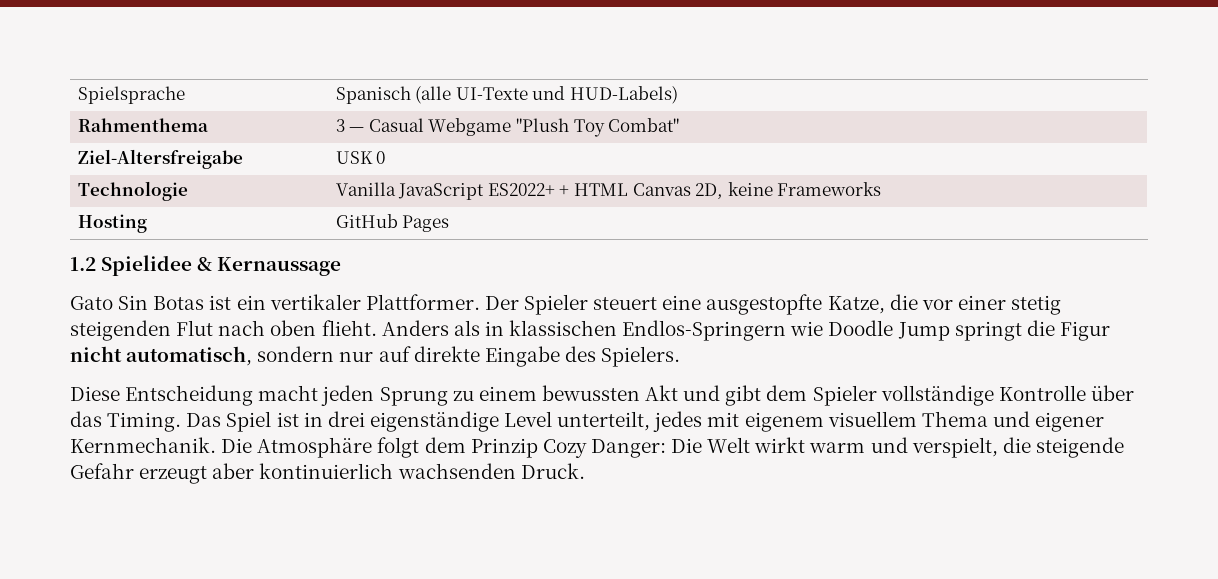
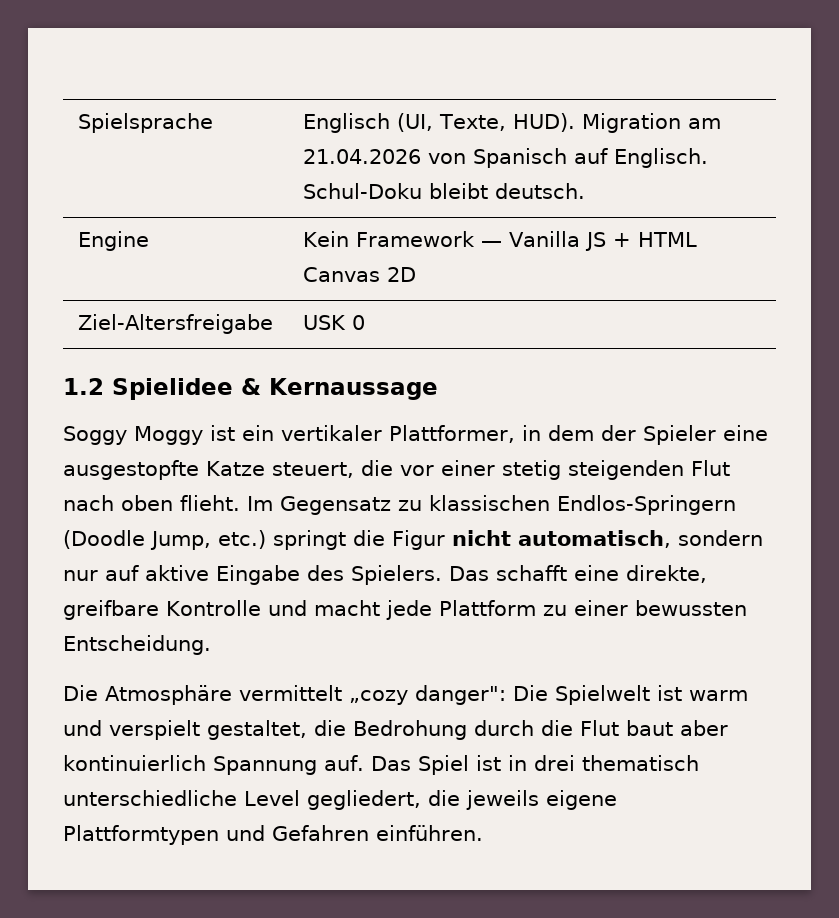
[335,86,679,104] [77,118,208,132] [335,118,680,137] [77,149,243,169] [335,151,386,164] [77,181,188,201] [335,182,882,200] [77,214,147,233] [335,214,450,232] [70,255,342,276] [70,294,885,315] Spanisch (alle UI-Texte und HUD-Labels) // Rahmenthema | 3 — Casual Webgame "Plush Toy Combat" // Ziel-Altersfreigabe | USK 0 // Technologie | Vanilla JavaScript ES2022+ + HTML Canvas 2D, keine Frameworks // Hosting | GitHub Pages // 1.2 Spielidee & Kernaussage // Gato Sin Botas ist ein vertikaler Plattformer. Der Spieler steuert eine ausgestopfte Katze, -> [302,113,721,133] [302,148,708,168] [302,183,585,199] [77,231,149,251] [302,231,697,251] [302,267,416,282] [77,314,273,334] [302,315,365,330] [63,378,438,400] [63,425,768,445] [63,460,354,480] Englisch (UI, Texte, HUD). Migration am 21.04.2026 von Spanisch auf Englisch. Schul-Doku bleibt deutsch. // Engine | Kein Framework — Vanilla JS + HTML Canvas 2D // Ziel-Altersfreigabe | USK 0 // 1.2 Spielidee & Kernaussage // Soggy Moggy ist ein vertikaler Plattformer, in dem der Spieler eine ausgestopfte Katze steuert,
[381,320,950,341] Anders als in klassischen Endlos-Springern wie Doodle Jump -> [247,495,736,515] [63,530,266,550] Im Gegensatz zu klassischen Endlos-Springern (Doodle Jump, etc.)
[413,346,480,362] direkte -> [145,565,209,581] aktive
[70,385,1134,406] [70,411,182,432] // Diese Entscheidung macht jeden Sprung zu einem bewussten Akt und gibt dem Spieler vollständige Kontrolle über das Timing. -> [449,565,707,583] [63,600,747,620] [63,635,211,655] [63,685,748,705] [63,720,728,740] [63,755,364,775] Das schafft eine direkte, greifbare Kontrolle und macht jede Plattform zu einer bewussten Entscheidung. // Die Atmosphäre vermittelt „cozy danger": Die Spielwelt ist warm und verspielt gestaltet, die Bedrohung durch die Flut baut aber kontinuierlich Spannung auf.
[369,411,1105,432] [70,437,1124,458] [70,463,585,484] eigenständige Level unterteilt, jedes mit eigenem visuellem Thema und eigener Kernmechanik. Die Atmosphäre folgt dem Prinzip Cozy Danger: Die Welt wirkt warm und verspielt, die steigende Gefahr erzeugt aber kontinuierlich wachsenden Druck. -> [581,755,699,771] [63,790,617,810] [63,825,483,845] thematisch unterschiedliche Level gegliedert, die jeweils eigene Plattformtypen und Gefahren einführen.

